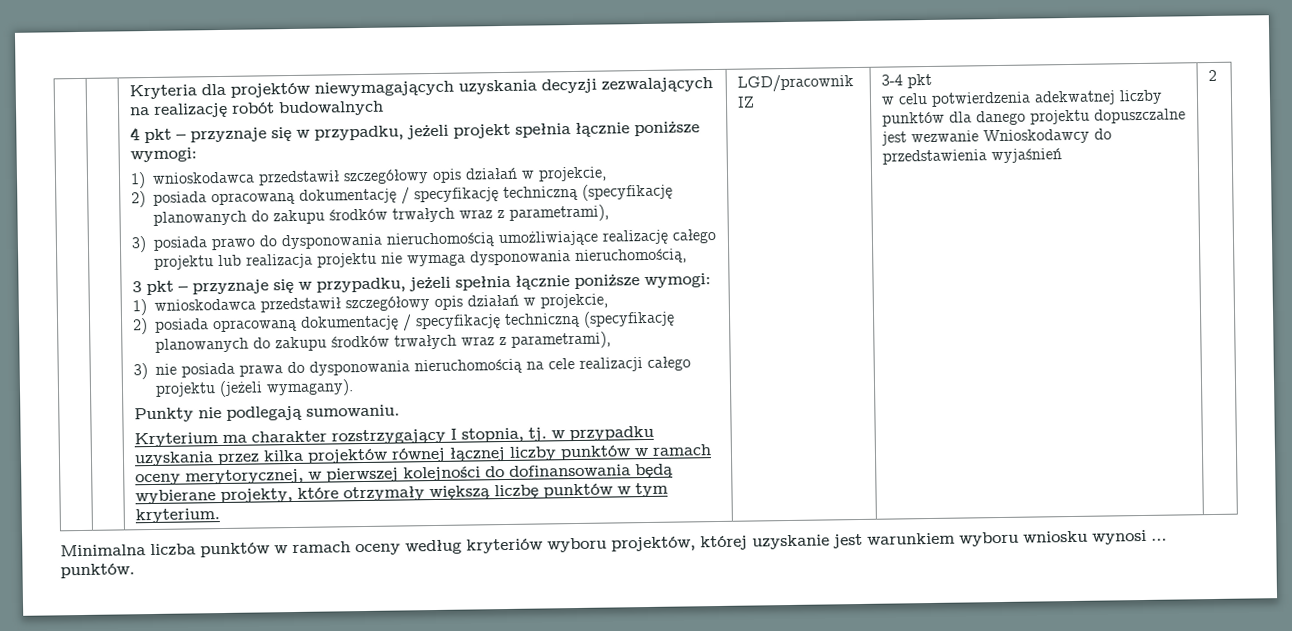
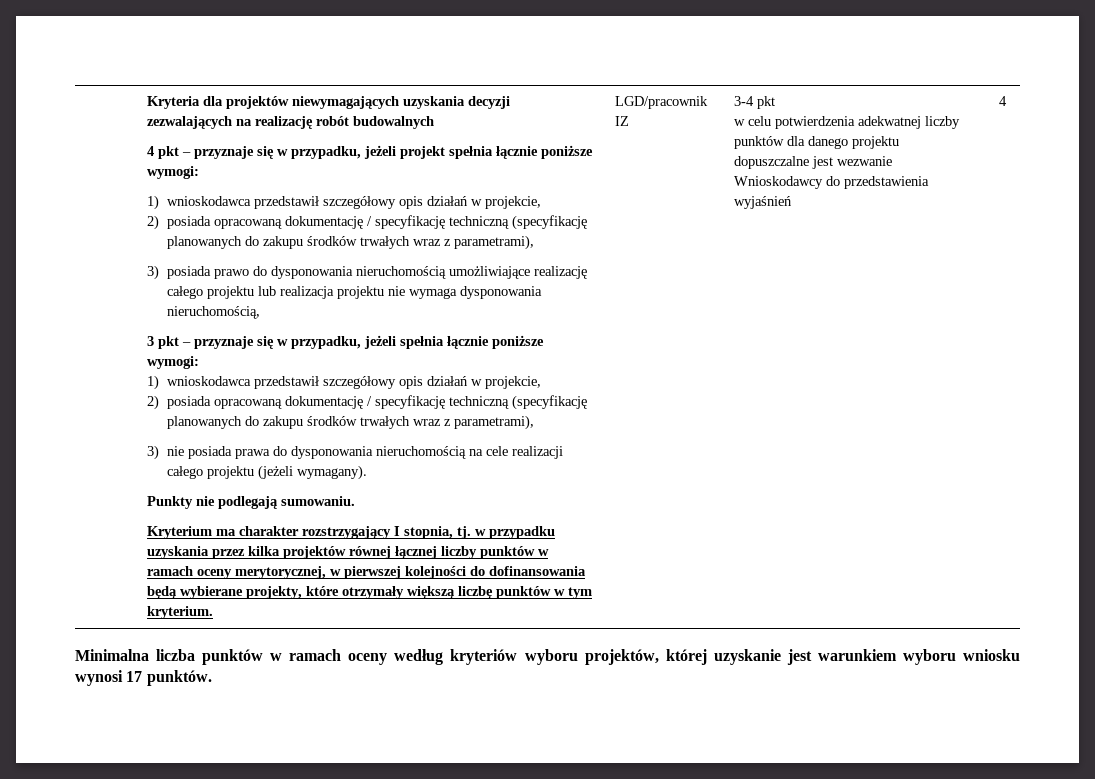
[1208,69,1218,82] 2 -> [999,96,1008,106] 4
[1151,538,1167,541] … -> [126,671,143,682] 17

